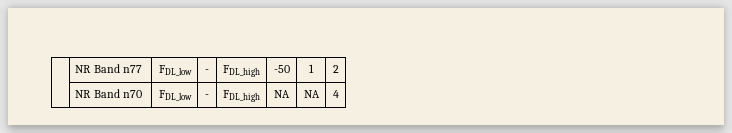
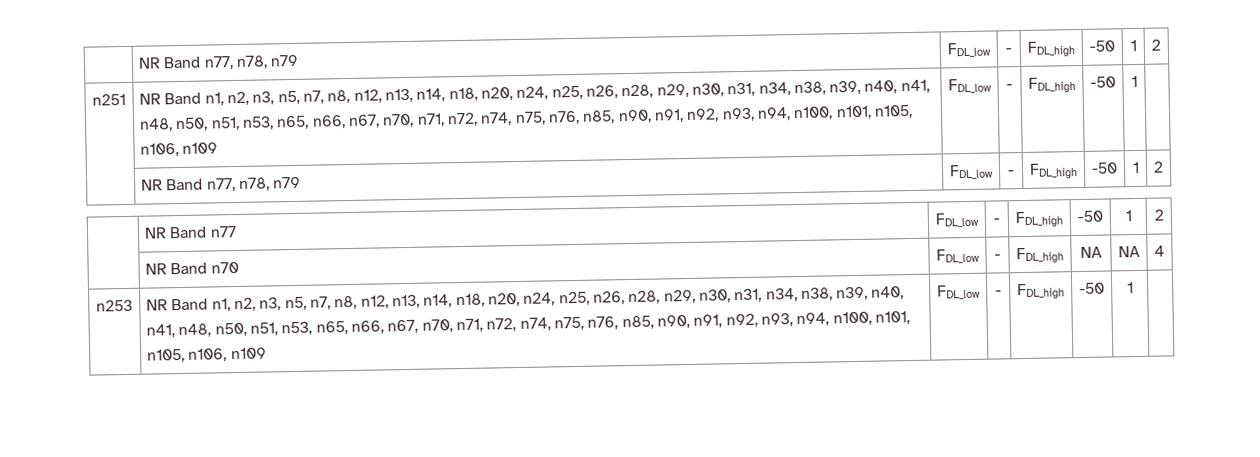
(75, 69) none -> [138,54,300,70] [947,42,991,58] [1005,48,1012,54] [1027,41,1076,57] [1089,40,1115,52] [1129,39,1137,52] [1151,39,1161,51] [92,93,126,106] [139,79,930,106] [139,104,913,132] [140,142,219,157] [948,78,992,94] [1006,84,1013,90] [1028,77,1076,93] [1090,76,1116,88] [1130,75,1138,88] [141,176,302,192] [949,164,994,180] [1008,170,1015,176] [1029,163,1078,179] [1091,162,1118,174] [1131,161,1140,174] [1153,161,1164,173] | NR Band n77, n78, n79 | FDL_low | - | FDL_high | -50 | 1 | 2 // n251 | NR Band n1, n2, n3, n5, n7, n8, n12, n13, n14, n18, n20, n24, n25, n26, n28, n29, n30, n31, n34, n38, n39, n40, n41, n48, n50, n51, n53, n65, n66, n67, n70, n71, n72, n74, n75, n76, n85, n90, n91, n92, n93, n94, n100, n101, n105, n106, n109 | FDL_low | - | FDL_high | -50 | 1 | // | NR Band n77, n78, n79 | FDL_low | - | FDL_high | -50 | 1 | 2 //
(339, 94) none -> [96,299,133,312] [146,286,905,312] [146,311,910,338] [147,347,267,363] [937,284,981,300] [995,290,1002,296] [1017,283,1065,300] [1079,282,1105,295] [1126,282,1134,294] // n253 | NR Band n1, n2, n3, n5, n7, n8, n12, n13, n14, n18, n20, n24, n25, n26, n28, n29, n30, n31, n34, n38, n39, n40, n41, n48, n50, n51, n53, n65, n66, n67, n70, n71, n72, n74, n75, n76, n85, n90, n91, n92, n93, n94, n100, n101, n105, n106, n109 | FDL_low | - | FDL_high | -50 | 1 |

